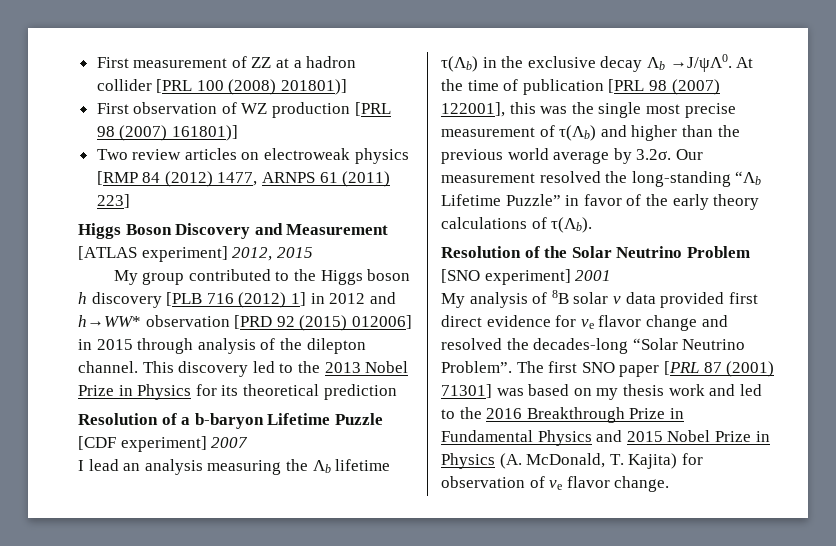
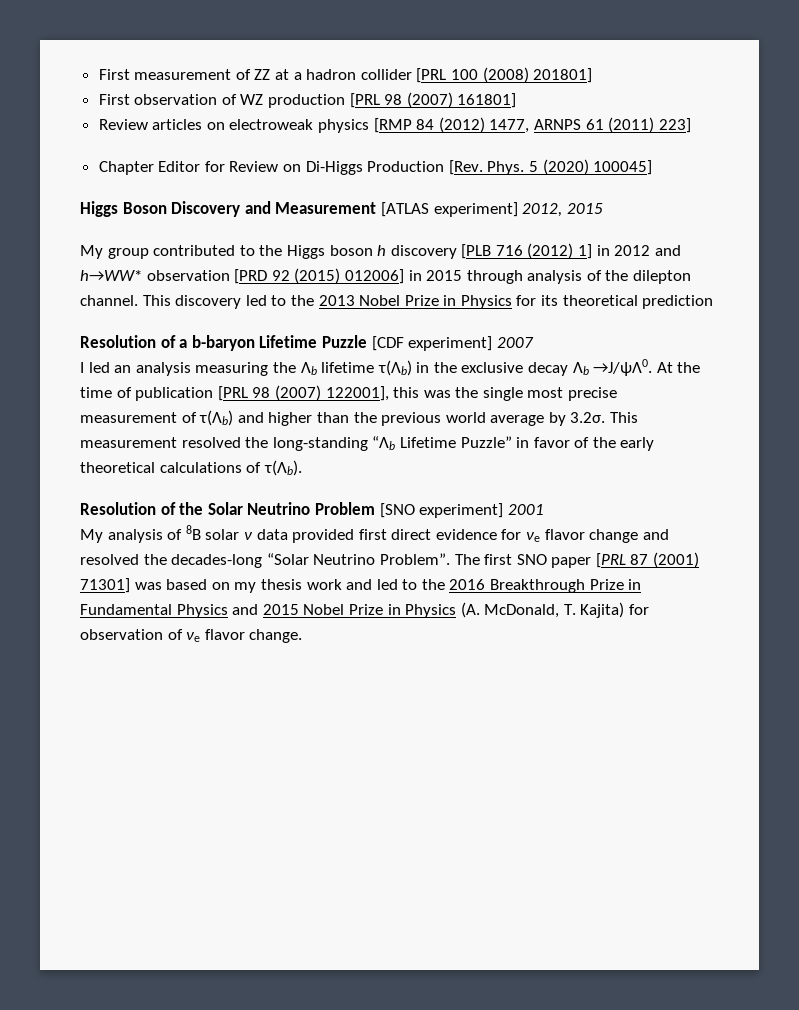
[281,79,348,95] 201801)] -> [533,68,593,83] 201801]
[171,125,238,141] [96,149,182,160] 161801)] // Two review -> [457,93,517,108] [98,119,148,130] 161801] // Review
(130, 201) none -> [98,159,653,175] // Chapter Editor for Review on Di-Higgs Production [Rev. Phys. 5 (2020) 100045]
[88,459,119,471] lead -> [88,362,110,373] led
[675,149,703,160] Our -> [610,412,639,423] This
[713,194,760,210] theory -> [80,462,155,473] theoretical

